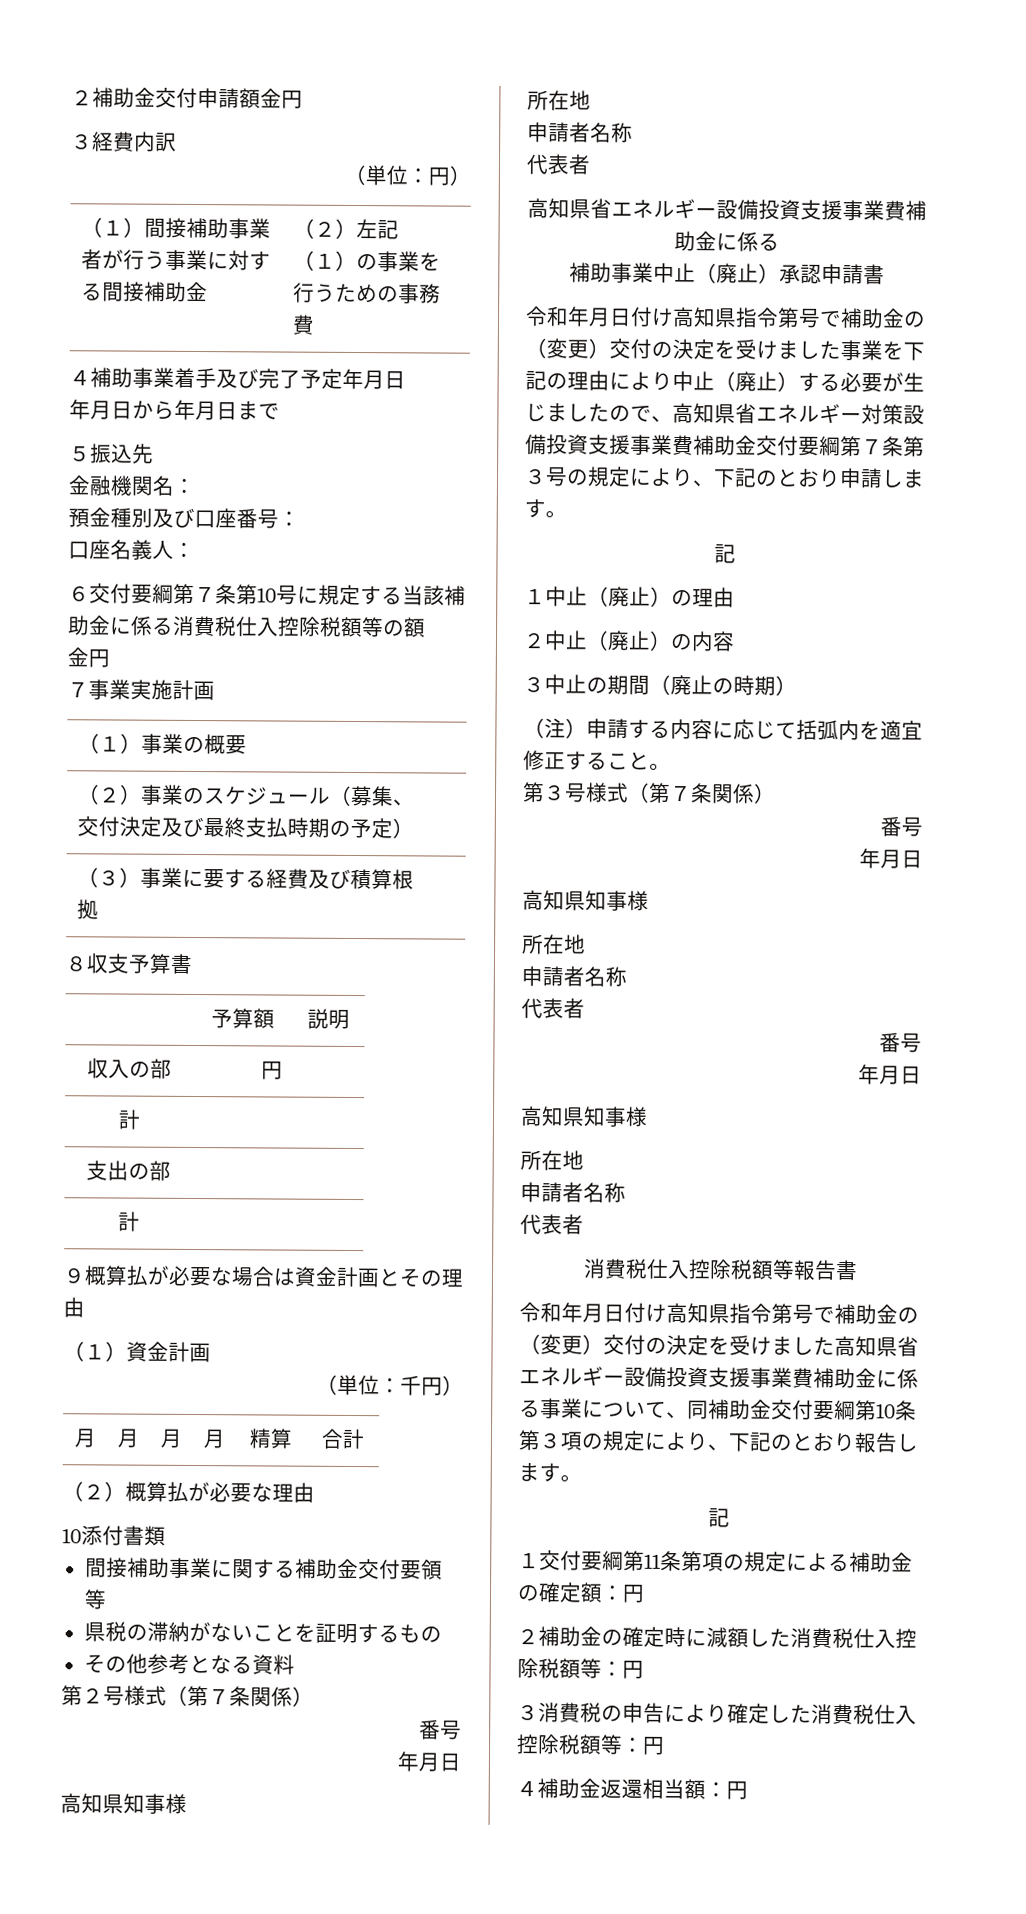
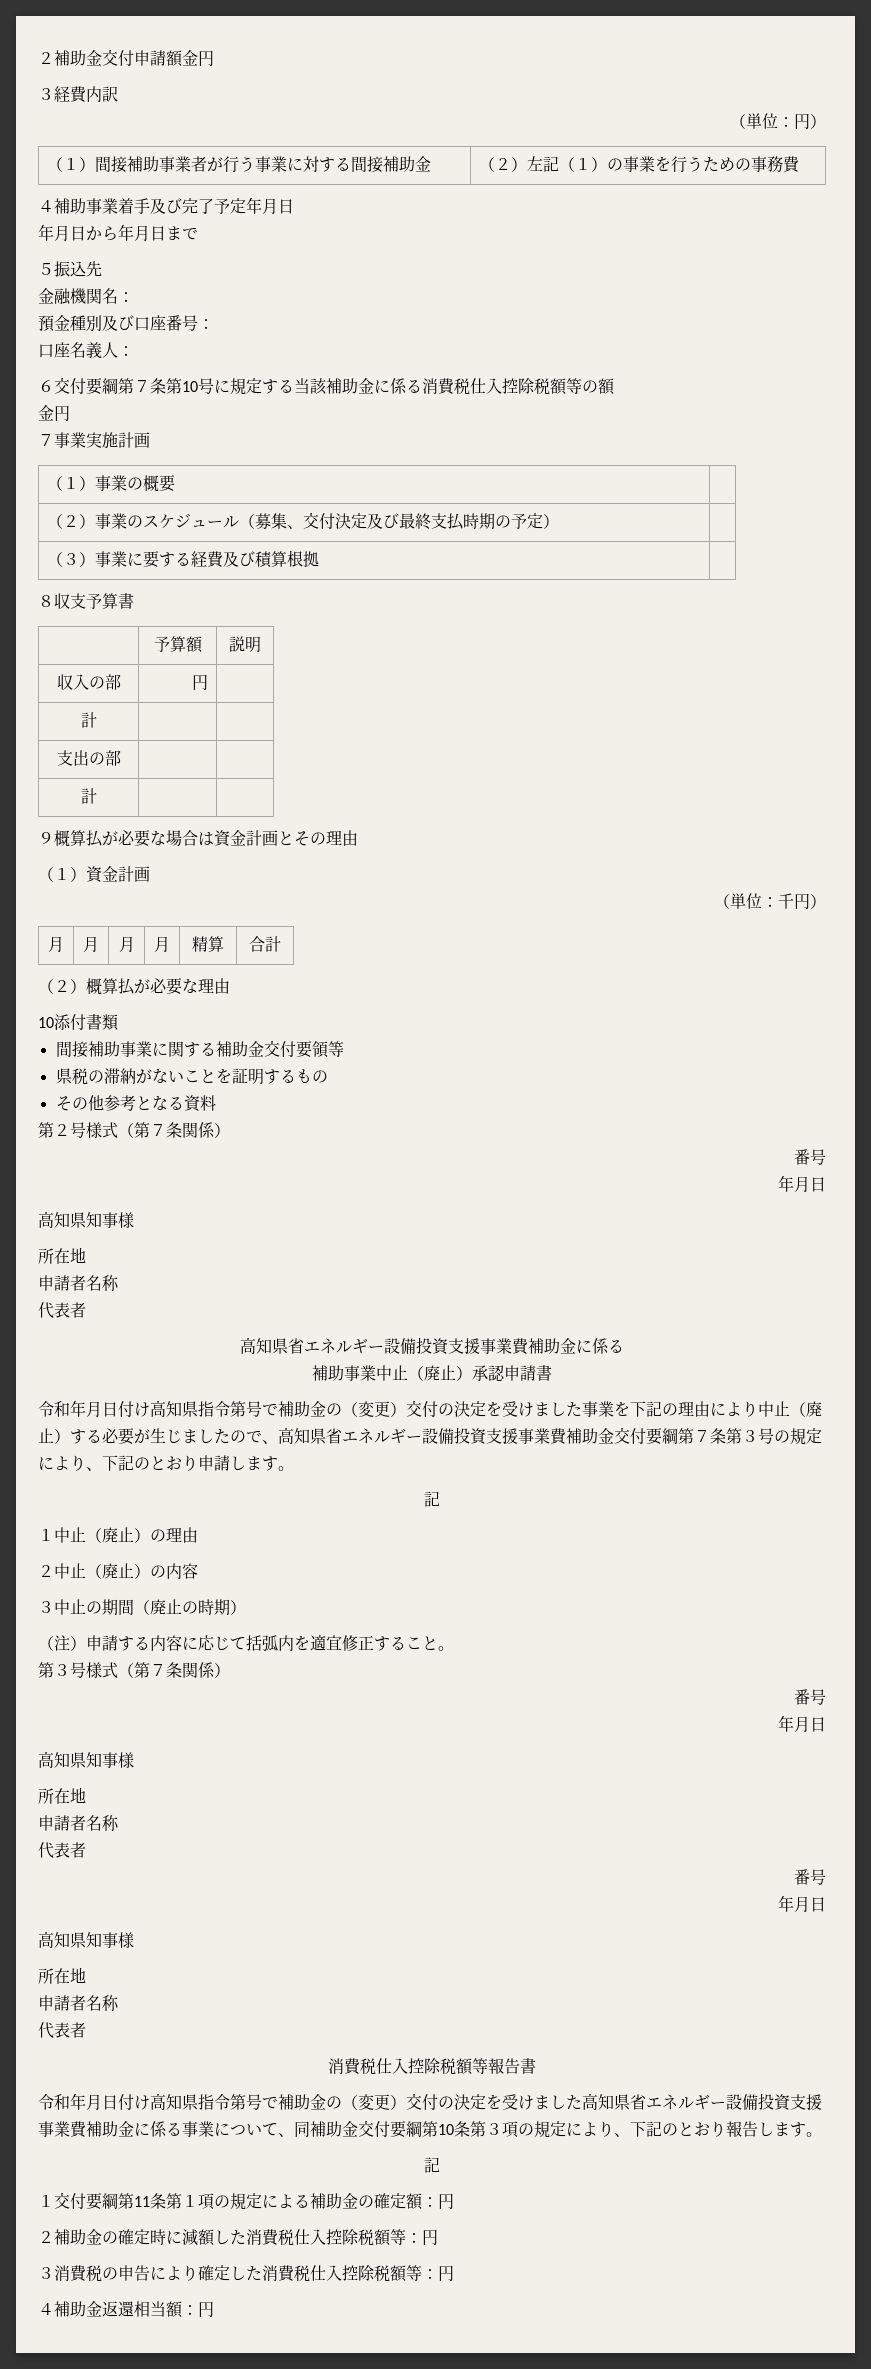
[861,404,904,425] 対策 -> (422, 1438) none
(703, 1561) none -> [182,2195,198,2207] １

